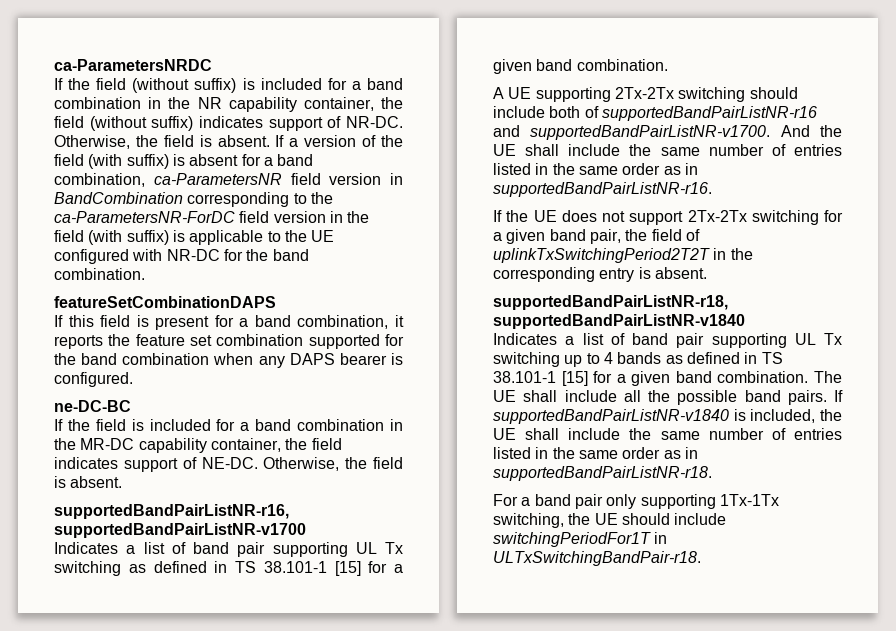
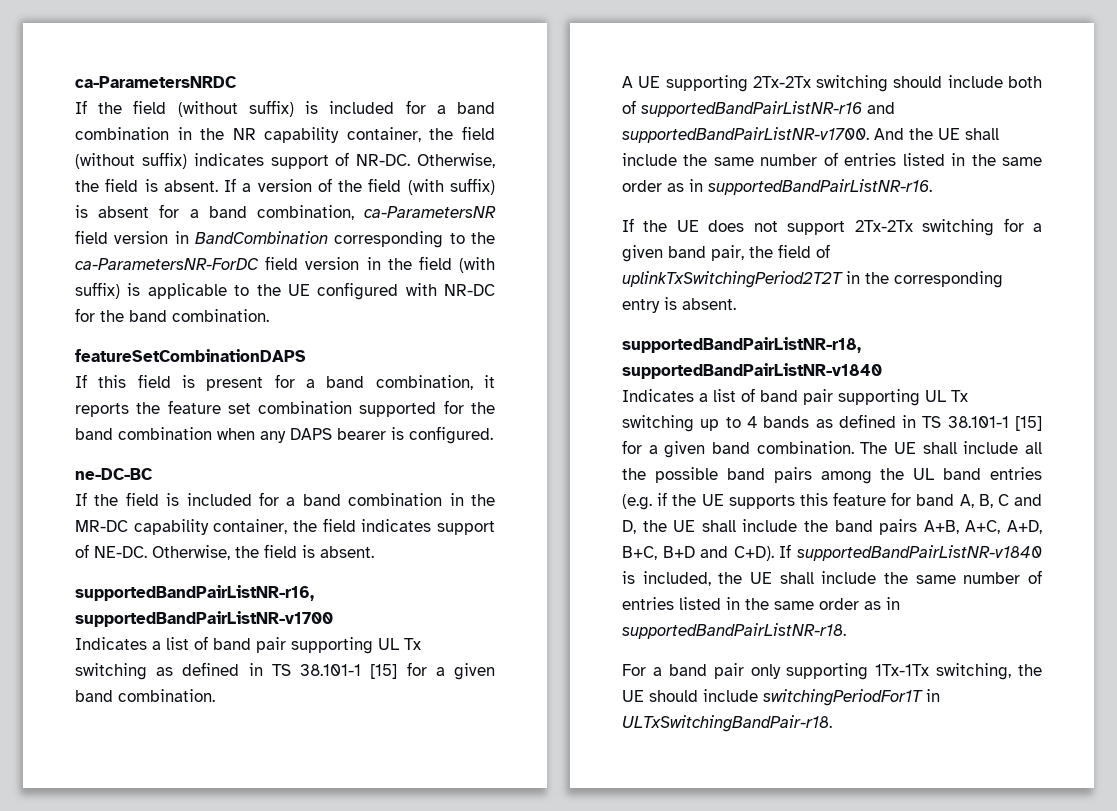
[787,390,827,405] pairs. -> [773,467,1042,484] [622,492,1042,510] [622,519,1042,535] [622,546,774,561] pairs among the UL band entries (e.g. if the UE supports this feature for band A, B, C and D, the UE shall include the band pairs A+B, A+C, A+D, B+C, B+D and C+D).

